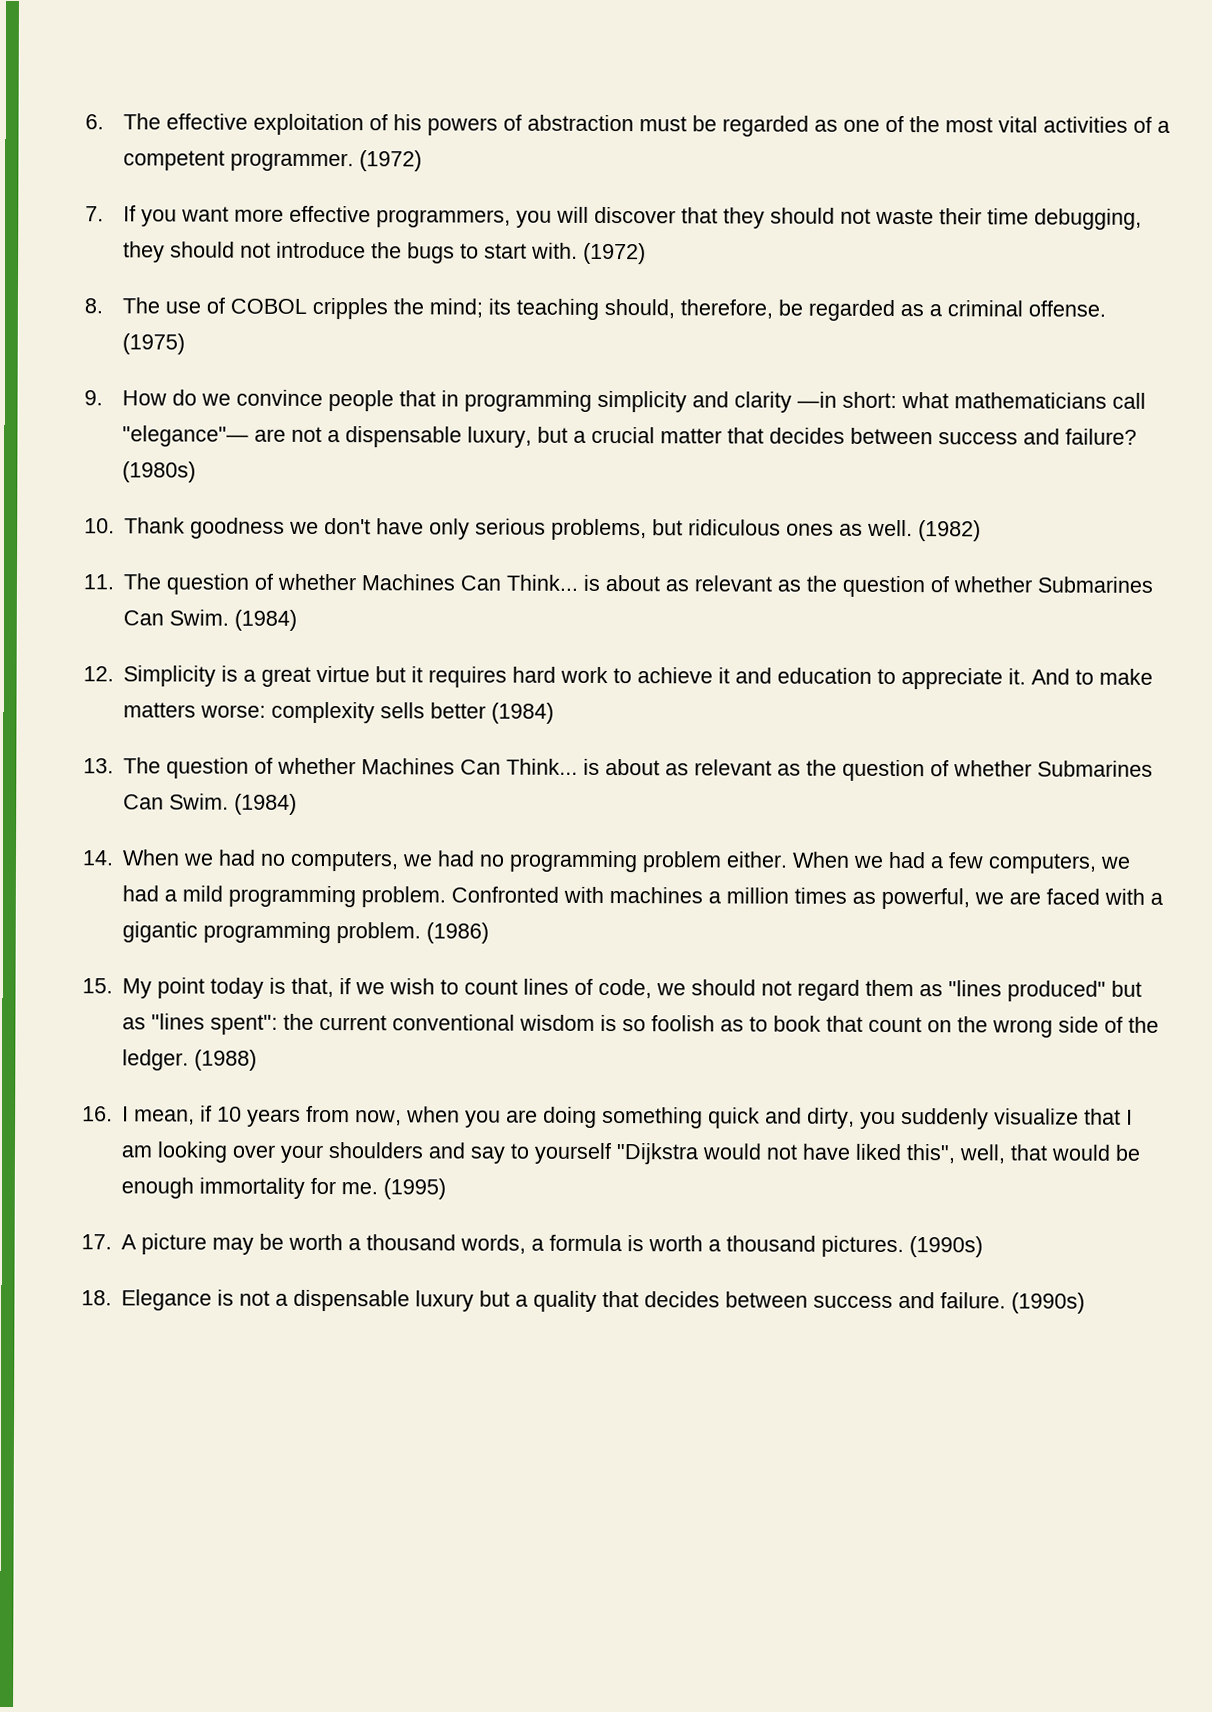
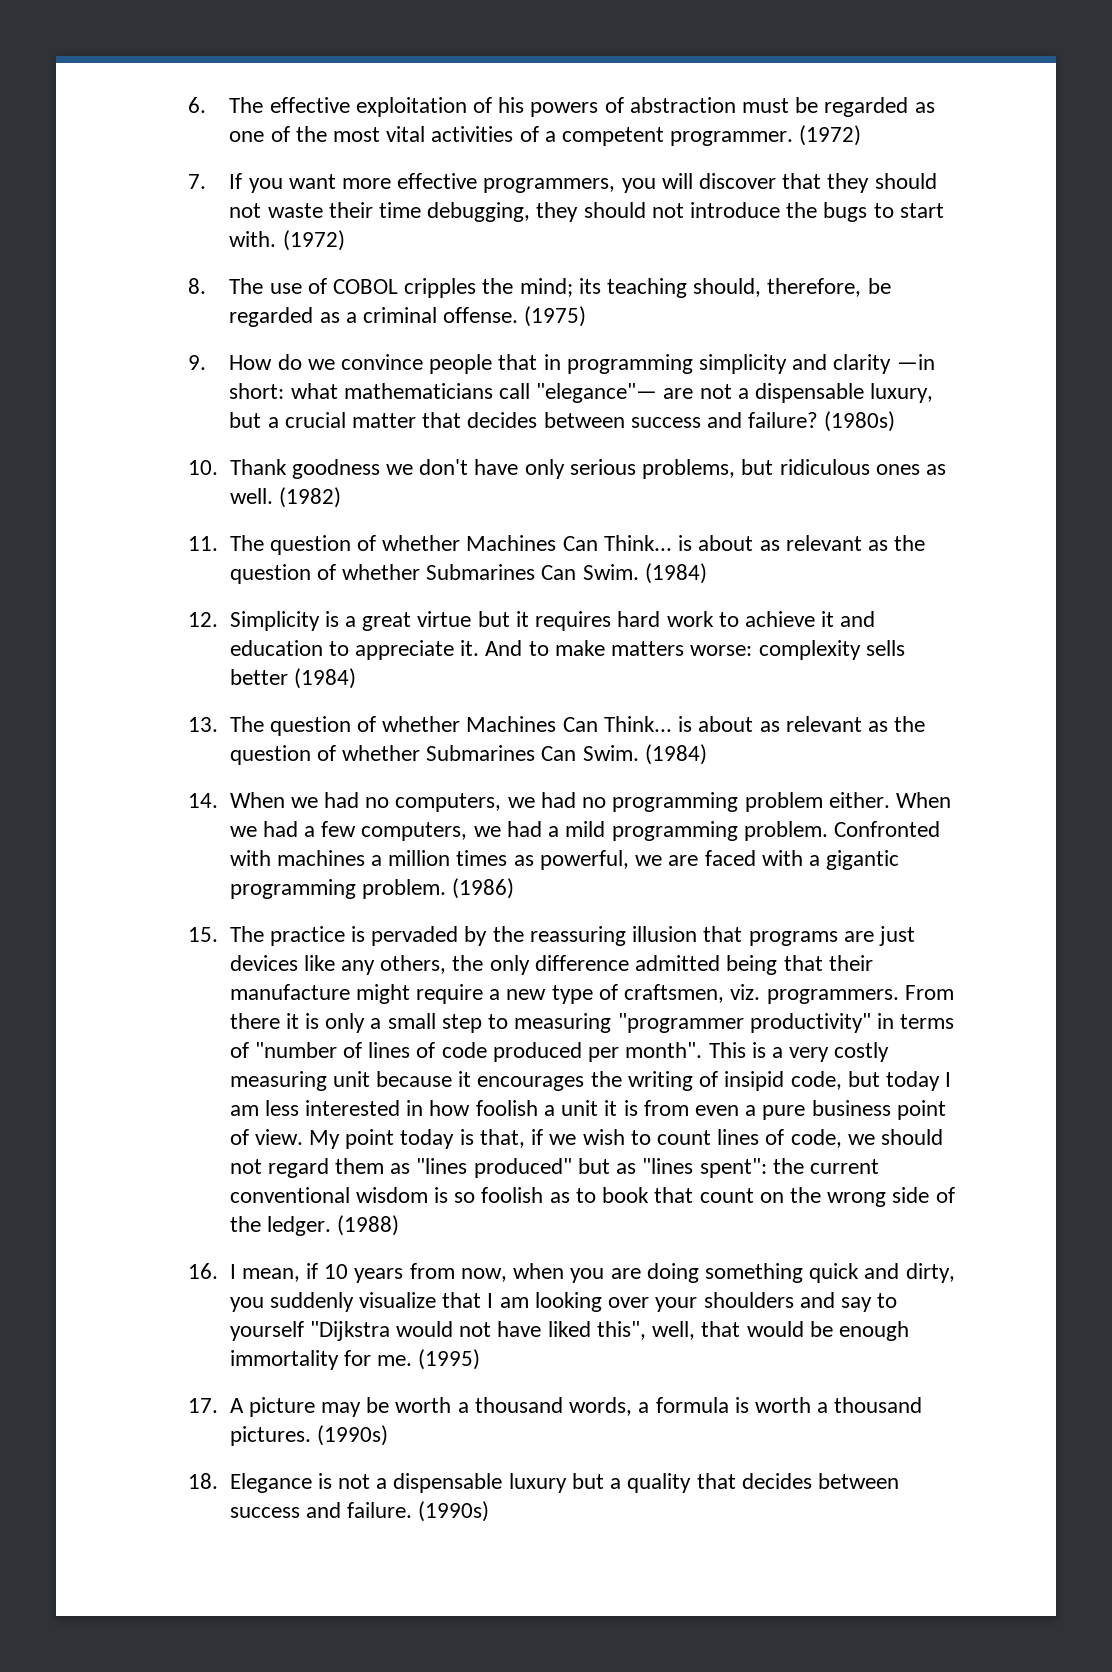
(113, 986) none -> [229,926,915,946] [229,955,873,975] [229,984,954,1004] [229,1013,955,1033] [229,1042,890,1062] [229,1071,952,1091] [229,1100,946,1120] [229,1129,303,1145] The practice is pervaded by the reassuring illusion that programs are just devices like any others, the only difference admitted being that their manufacture might require a new type of craftsmen, viz. programmers. From there it is only a small step to measuring "programmer productivity" in terms of "number of lines of code produced per month". This is a very costly measuring unit because it encourages the writing of insipid code, but today I am less interested in how foolish a unit it is from even a pure business point of view.

